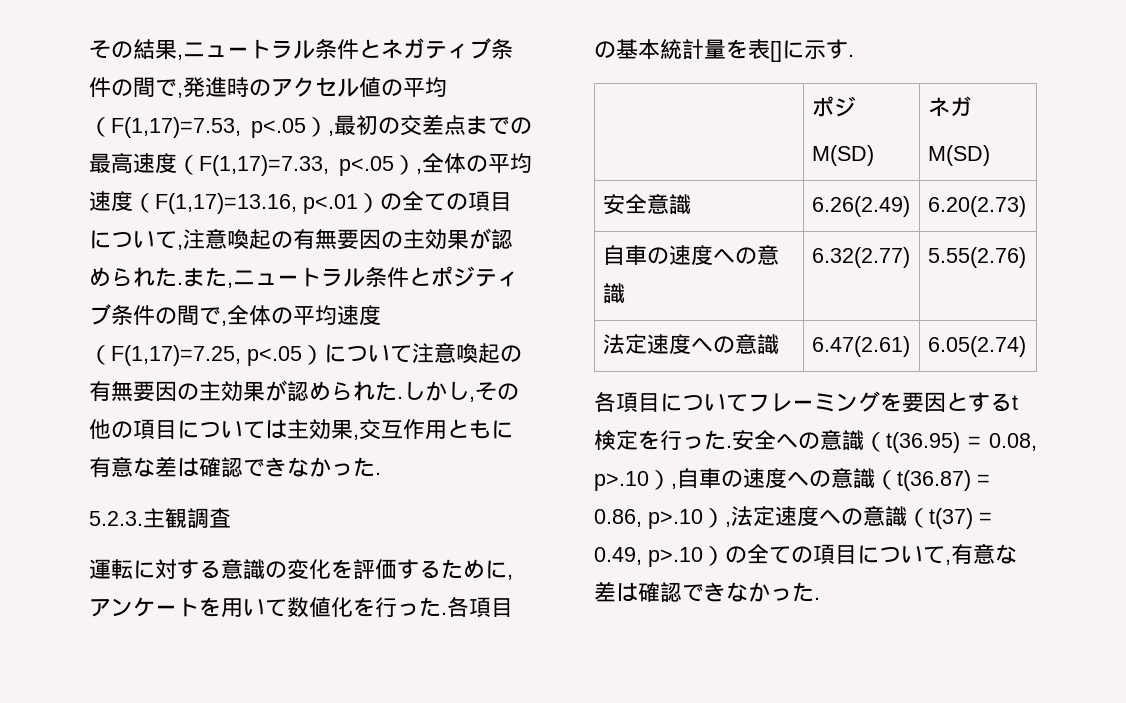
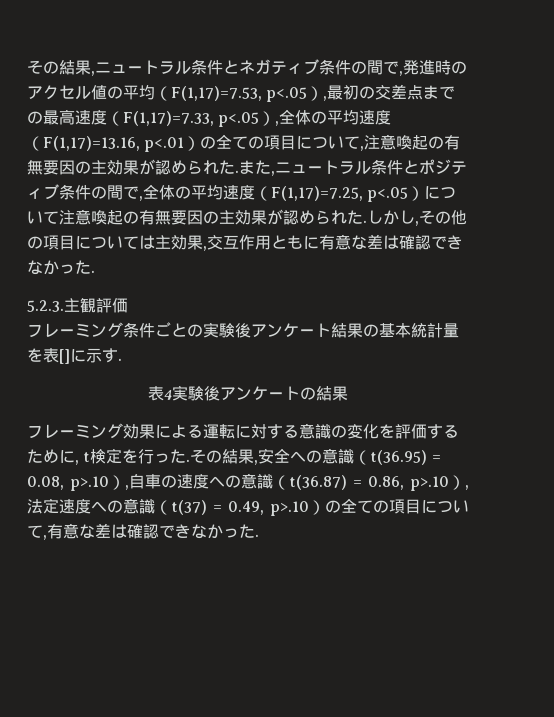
[187,508,231,528] 調査 // -> [96,298,128,313] [27,322,459,338] [27,348,122,364] [148,385,348,401] [27,423,203,439] 評価 // フレーミング条件ごとの実験後アンケート結果の基本統計量を表[]に示す. // 表4実験後アンケートの結果 // フレーミング効果による
[89,597,513,618] [594,39,854,62] [811,96,856,117] [811,145,874,166] [927,96,972,117] [927,145,990,166] [602,193,691,215] [811,196,910,217] [927,196,1026,217] [602,244,779,266] [602,283,625,303] [811,247,910,268] [927,247,1026,268] [602,333,779,355] [811,336,910,357] [927,336,1026,357] [594,391,1012,413] アンケートを用いて数値化を行った.各項目の基本統計量を表[]に示す. // | ポジ // M(SD) | ネガ // M(SD) // 安全意識 | 6.26(2.49) | 6.20(2.73) // 自車の速度への意識 | 6.32(2.77) | 5.55(2.76) // 法定速度への意識 | 6.47(2.61) | 6.05(2.74) // 各項目についてフレーミングを要因とする -> (79, 462) none
(732, 446) none -> [190,449,259,465] その結果,

